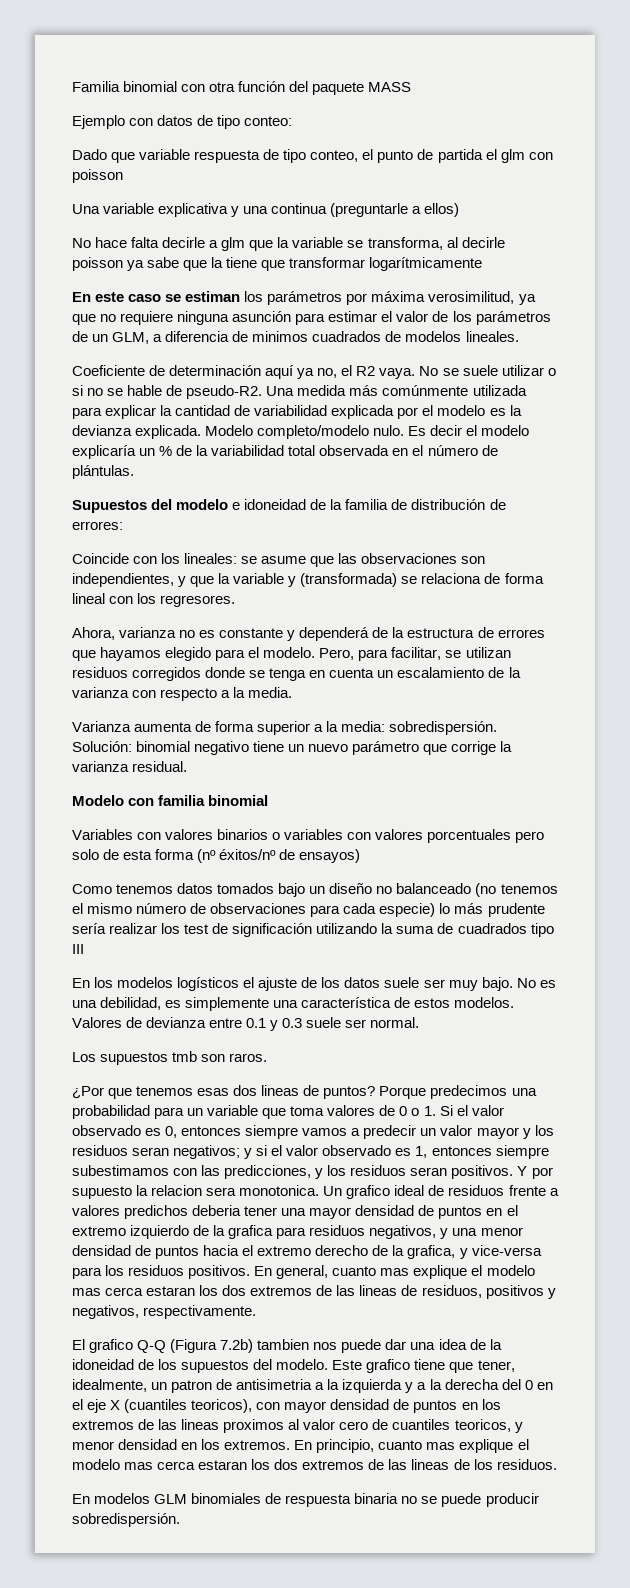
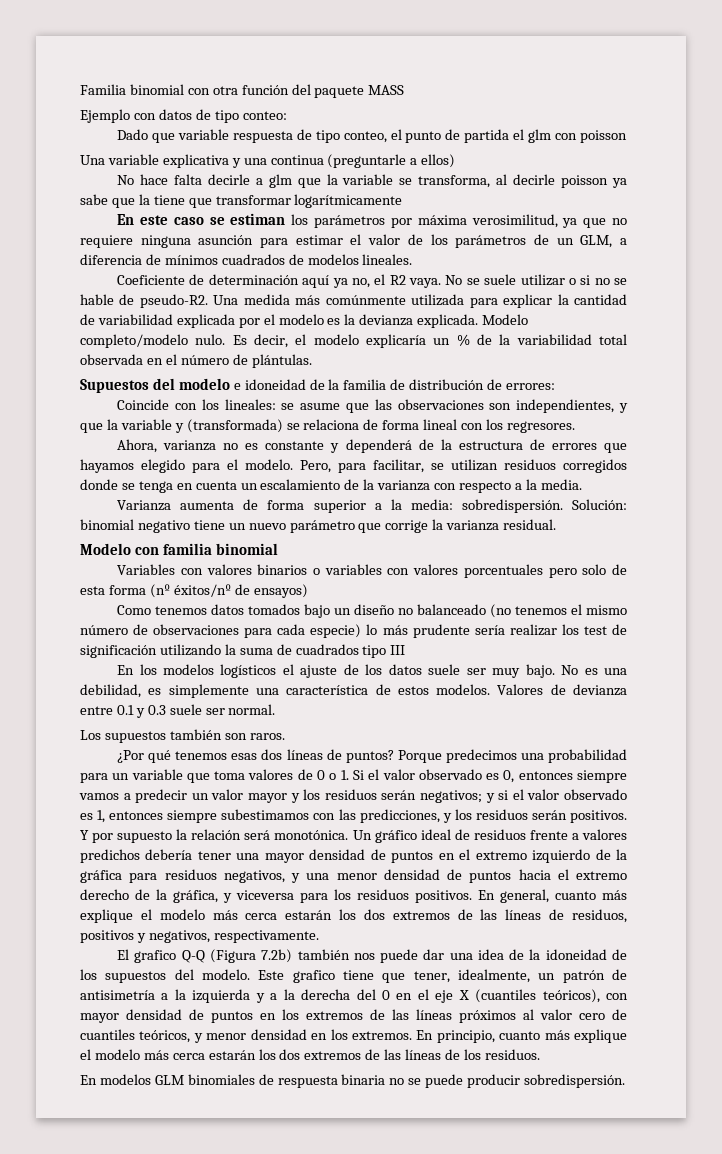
[252,331,309,342] minimos -> [164,255,218,265] mínimos
[430,425,463,436] decir -> [254,334,288,348] decir,
[172,1051,198,1062] tmb -> [169,729,222,740] también
[108,1088,133,1099] que -> [148,750,172,763] qué
[261,1085,300,1096] lineas -> [286,749,323,760] líneas
[132,1147,170,1156] seran -> [381,790,417,800] serán
[410,1167,448,1176] seran -> [531,810,567,820] serán
[151,1185,391,1199] relacion sera monotonica. Un grafico -> [191,829,417,843] relación será monotónica. Un gráfico
[192,1205,242,1216] deberia -> [145,849,193,860] debería
[228,1225,274,1239] grafica -> [80,870,122,883] gráfica
[407,1245,542,1259] grafica, y vice-versa -> [173,890,294,903] gráfica, y viceversa
[380,1265,535,1279] [72,1285,398,1296] mas explique el modelo mas cerca estaran los dos extremos de las lineas -> [602,890,627,900] [80,909,542,923] más explique el modelo más cerca estarán los dos extremos de las líneas
[257,1339,310,1350] tambien -> [297,949,350,960] también
[171,1379,313,1393] patron de antisimetria -> [562,969,627,983] [80,990,155,1000] patrón de antisimetría
[191,1399,253,1413] teoricos), -> [542,989,600,1003] teóricos),
[181,1419,285,1433] lineas proximos -> [416,1009,516,1023] líneas próximos
[454,1419,511,1432] teoricos, -> [139,1030,191,1043] teóricos,
[426,1439,529,1453] [72,1459,450,1470] mas explique el modelo mas cerca estaran los dos extremos de las lineas -> [544,1029,628,1043] [80,1049,442,1060] más explique el modelo más cerca estarán los dos extremos de las líneas

